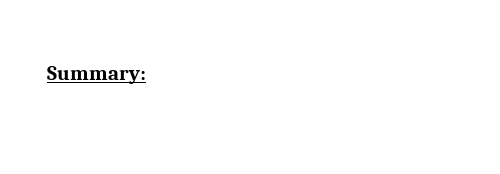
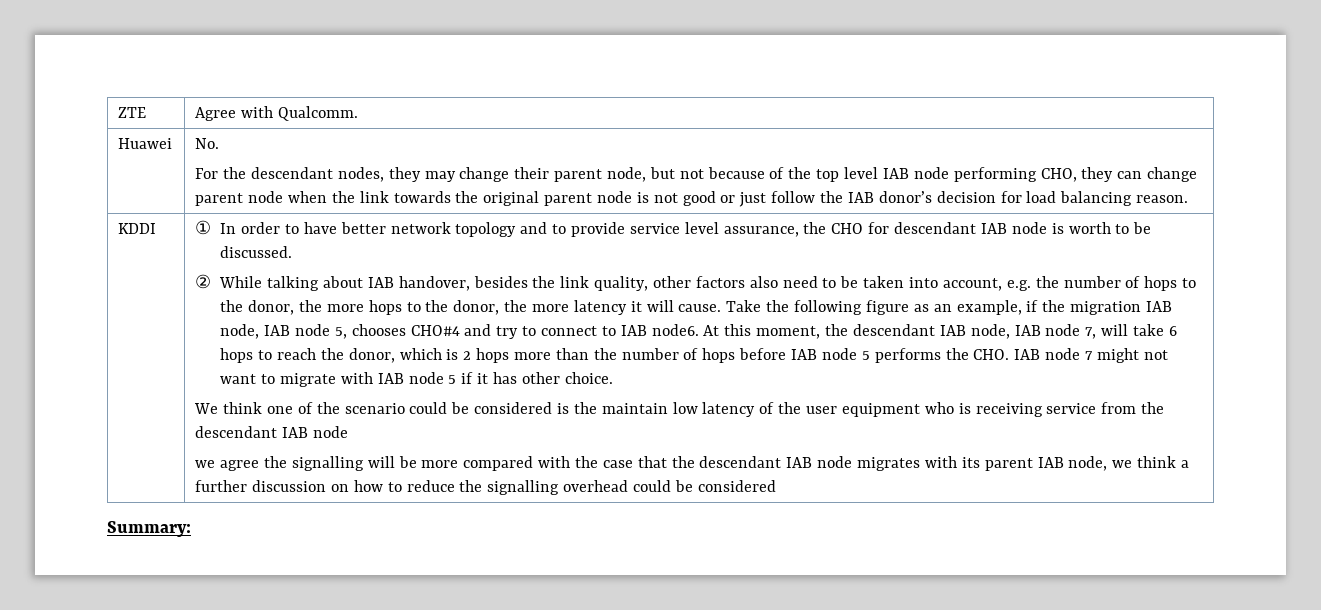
(47, 75) none -> [118,107,147,118] [195,106,359,121] [118,138,173,149] [195,138,220,149] [195,167,1198,182] [195,191,1189,207] [118,223,157,234] [195,220,1152,237] [220,246,293,258] [195,274,1197,291] [220,300,1172,315] [220,324,1177,339] [220,348,1168,363] [220,372,613,387] [194,402,1165,417] [195,426,349,438] [195,456,1189,471] [195,480,776,495] ZTE | Agree with Qualcomm. // Huawei | No. // For the descendant nodes, they may change their parent node, but not because of the top level IAB node performing CHO, they can change parent node when the link towards the original parent node is not good or just follow the IAB donor’s decision for load balancing reason. // KDDI | ① In order to have better network topology and to provide service level assurance, the CHO for descendant IAB node is worth to be discussed. // ② While talking about IAB handover, besides the link quality, other factors also need to be taken into account, e.g. the number of hops to the donor, the more hops to the donor, the more latency it will cause. Take the following figure as an example, if the migration IAB node, IAB node 5, chooses CHO#4 and try to connect to IAB node6. At this moment, the descendant IAB node, IAB node 7, will take 6 hops to reach the donor, which is 2 hops more than the number of hops before IAB node 5 performs the CHO. IAB node 7 might not want to migrate with IAB node 5 if it has other choice. // We think one of the scenario could be considered is the maintain low latency of the user equipment who is receiving service from the descendant IAB node // we agree the signalling will be more compared with the case that the descendant IAB node migrates with its parent IAB node, we think a further discussion on how to reduce the signalling overhead could be considered //

